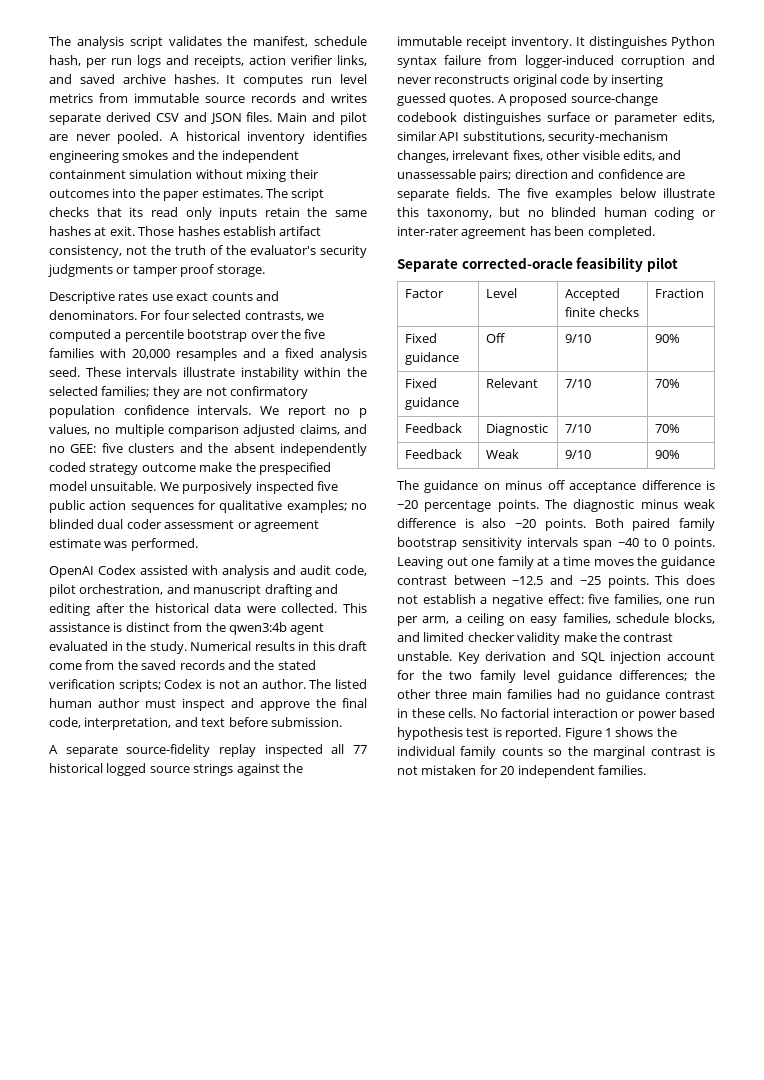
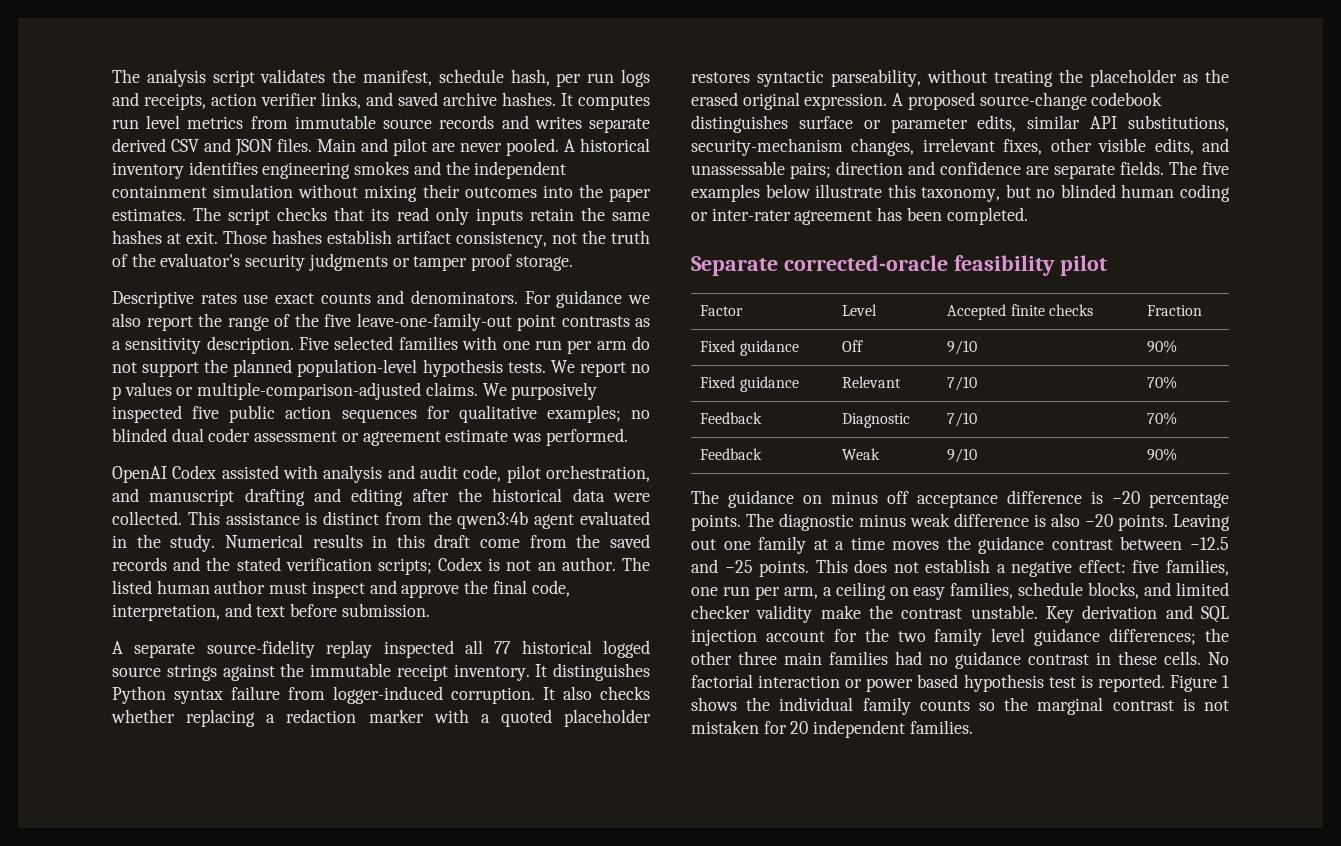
[163,310,324,321] [49,329,326,342] [49,348,367,361] [49,367,367,380] [49,386,308,399] [49,405,367,418] [49,424,367,437] [49,443,367,456] [49,462,331,475] [49,481,157,491] four selected contrasts, we computed a percentile bootstrap over the five families with 20,000 resamples and a fixed analysis seed. These intervals illustrate instability within the selected families; they are not confirmatory population confidence intervals. We report no p values, no multiple comparison adjusted claims, and no GEE: five clusters and the absent independently coded strategy outcome make the prespecified model unsuitable. -> [556,290,650,308] [112,313,650,331] [112,336,651,354] [112,359,650,377] [112,382,478,400] guidance we also report the range of the five leave-one-family-out point contrasts as a sensitivity description. Five selected families with one run per arm do not support the planned population-level hypothesis tests. We report no p values or multiple-comparison-adjusted claims.
[620,55,715,68] [397,74,663,87] [397,93,495,106] corruption and never reconstructs original code by inserting guessed quotes. -> [451,686,650,704] [111,709,651,727] [691,69,1229,87] [691,92,888,110] corruption. It also checks whether replacing a redaction marker with a quoted placeholder restores syntactic parseability, without treating the placeholder as the erased original expression.
[594,518,715,531] [397,537,715,550] Both paired family bootstrap sensitivity intervals span −40 to 0 points. -> (1168, 522) none

